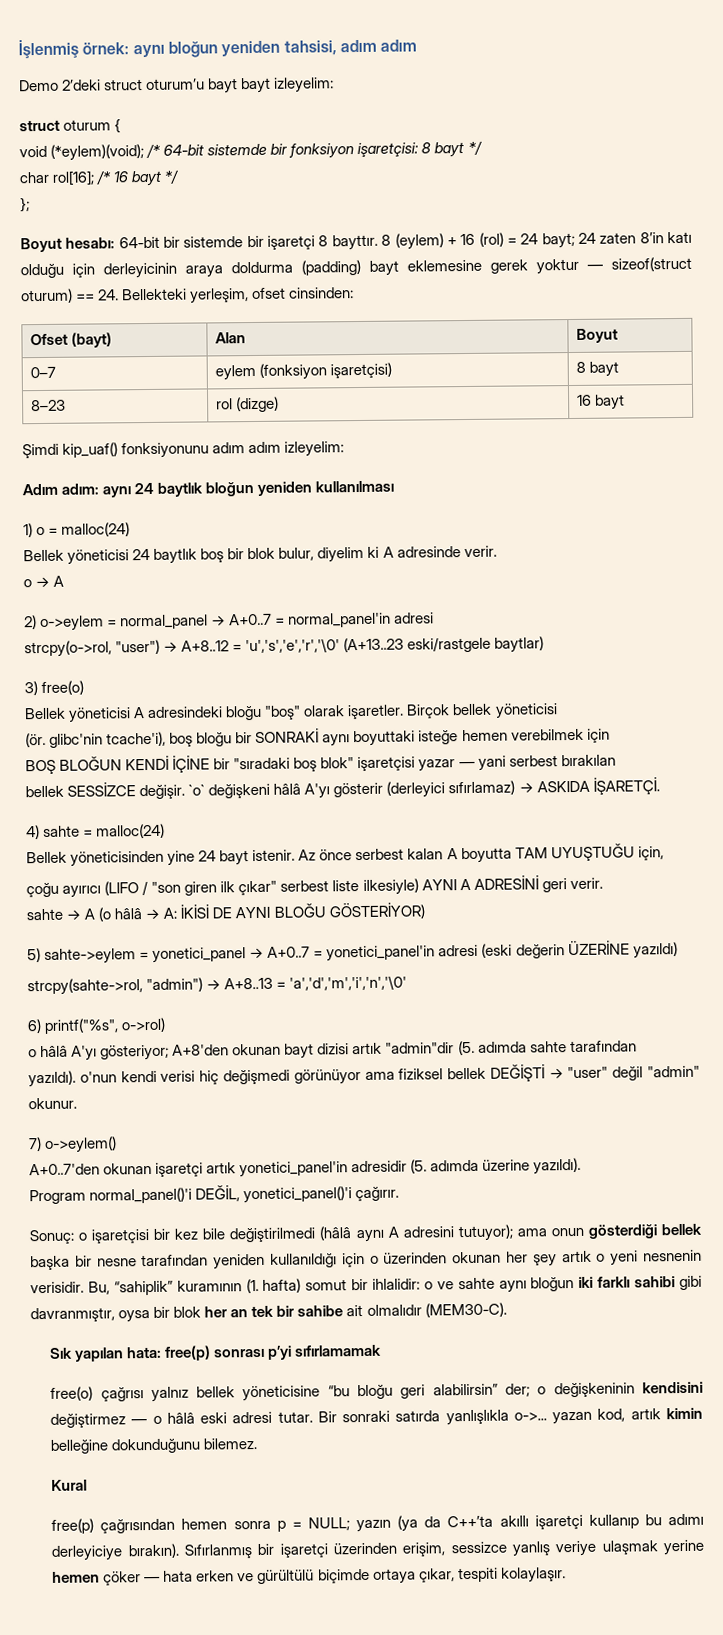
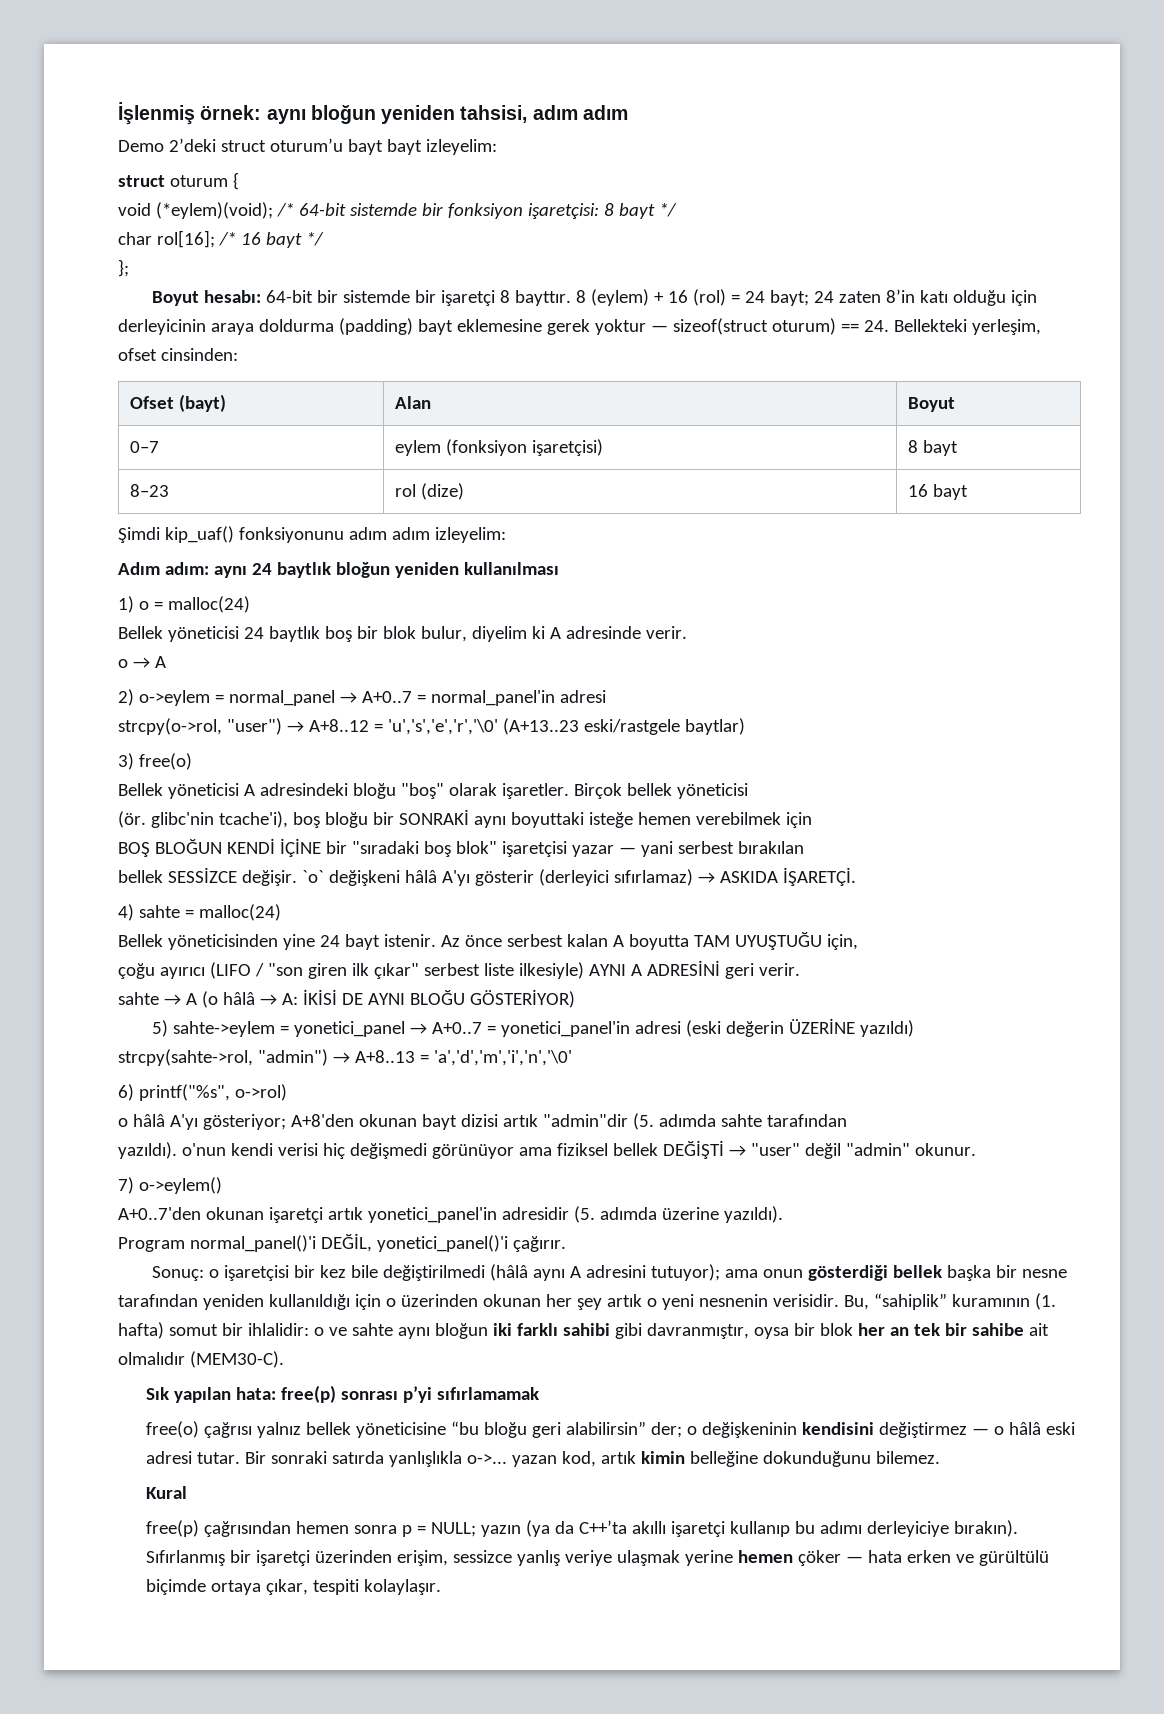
[236,396,280,413] (dizge) -> [420,483,464,500] (dize)

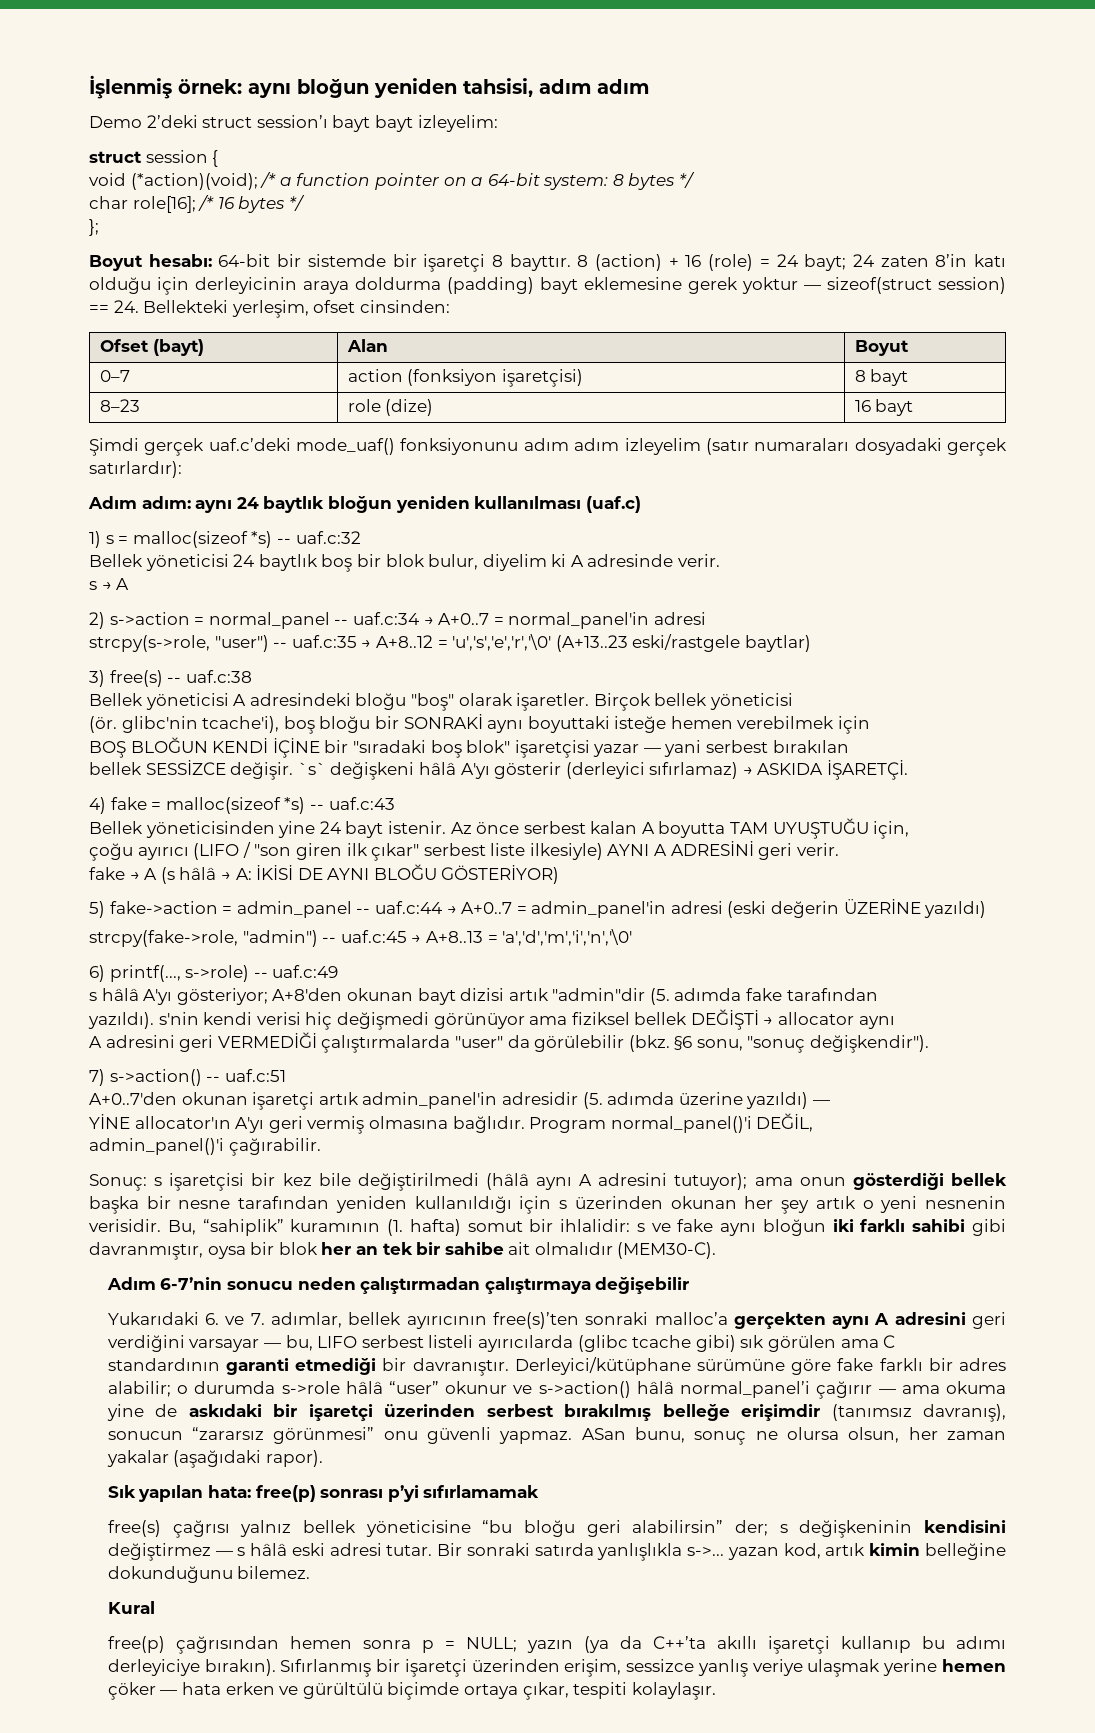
[269,138,343,152] oturum’u -> [256,115,328,128] session’ı
[169,175,228,187] oturum -> [145,150,208,163] session
[155,202,655,219] (*eylem)(void); /* 64-bit sistemde bir fonksiyon işaretçisi: 8 bayt -> [130,172,675,190] (*action)(void); /* a function pointer on a 64-bit system: 8 bytes
[156,230,215,248] rol[16]; -> [132,196,196,213] role[16];
[265,232,302,248] bayt -> [238,196,285,213] bytes
[590,289,649,306] (eylem) -> [594,254,662,271] (action)
[692,289,726,306] (rol) -> [708,254,754,271] (role)
[771,318,836,335] oturum) -> [938,277,1006,294] session)
[394,440,441,456] eylem -> [347,369,403,382] action
[394,484,416,497] rol -> [347,399,381,412] role
[164,526,506,543] kip_uaf() fonksiyonunu adım adım izleyelim: -> [144,438,1008,456] [89,461,182,478] gerçek uaf.c’deki mode_uaf() fonksiyonunu adım adım izleyelim (satır numaraları dosyadaki gerçek satırlardır):
(559, 568) none -> [585,496,641,513] (uaf.c)
[138,596,250,613] o = malloc(24) -> [105,531,361,548] s = malloc(sizeof *s) -- uaf.c:32
[118,659,128,668] o -> [89,581,97,590] s
[138,690,210,706] o->eylem -> [109,612,190,625] s->action
(335, 698) none -> [334,612,419,625] -- uaf.c:34
[118,718,282,735] strcpy(o->rol, "user") -> [89,635,357,652] strcpy(s->role, "user") -- uaf.c:35
[138,753,192,770] free(o) -> [109,670,252,687] free(s) -- uaf.c:38
[301,870,324,883] `o` -> [297,762,326,775] `s`
[138,904,281,921] sahte = malloc(24) -> [110,797,395,814] fake = malloc(sizeof *s) -- uaf.c:43
[118,991,218,1008] sahte → A (o -> [89,867,175,884] fake → A (s
[172,1021,630,1037] sahte->eylem = yonetici_panel → A+0..7 = yonetici_panel'in -> [109,901,667,918] fake->action = admin_panel -- uaf.c:44 → A+0..7 = admin_panel'in
[118,1049,328,1066] strcpy(sahte->rol, "admin") -> [89,930,407,947] strcpy(fake->role, "admin") -- uaf.c:45
[138,1084,287,1101] [118,1118,128,1127] printf("%s", o->rol) // o -> [109,965,339,982] [89,992,97,1001] printf(..., s->role) -- uaf.c:49 // s
[720,1114,762,1127] sahte -> [746,988,783,1001] fake
[181,1143,226,1156] o'nun -> [158,1012,199,1025] s'nin
[750,1143,976,1159] [118,1177,222,1194] "user" değil "admin" okunur. // 7) o->eylem() -> [778,1012,895,1029] [89,1032,930,1053] [89,1069,286,1086] allocator aynı // A adresini geri VERMEDİĞİ çalıştırmalarda "user" da görülebilir (bkz. §6 sonu, "sonuç değişkendir"). // 7) s->action() -- uaf.c:51
[367,1207,497,1223] yonetici_panel'in -> [362,1092,498,1109] admin_panel'in
[723,1206,783,1223] yazıldı). // -> [746,1092,830,1109] [89,1114,525,1134] yazıldı) — // YİNE allocator'ın A'yı geri vermiş olmasına bağlıdır.
[376,1235,566,1252] yonetici_panel()'i çağırır. -> [89,1138,321,1156] // admin_panel()'i çağırabilir.
[208,1269,219,1278] o -> [154,1177,163,1186] s
[385,1298,396,1307] o -> [559,1200,568,1209] s
[313,1323,393,1336] o ve sahte -> [636,1219,714,1232] s ve fake
(284, 1359) none -> [106,1277,690,1294] [107,1312,1006,1329] [107,1335,896,1352] [107,1357,1006,1376] [107,1381,1006,1399] [106,1404,1007,1422] [107,1427,1007,1445] [106,1450,324,1468] // Adım 6-7’nin sonucu neden çalıştırmadan çalıştırmaya değişebilir // Yukarıdaki 6. ve 7. adımlar, bellek ayırıcının free(s)’ten sonraki malloc’a gerçekten aynı A adresini geri verdiğini varsayar — bu, LIFO serbest listeli ayırıcılarda (glibc tcache gibi) sık görülen ama C standardının garanti etmediği bir davranıştır. Derleyici/kütüphane sürümüne göre fake farklı bir adres alabilir; o durumda s->role hâlâ “user” okunur ve s->action() hâlâ normal_panel’i çağırır — ama okuma yine de askıdaki bir işaretçi üzerinden serbest bırakılmış belleğe erişimdir (tanımsız davranış), sonucun “zararsız görünmesi” onu güvenli yapmaz. ASan bunu, sonuç ne olursa olsun, her zaman yakalar (aşağıdaki rapor).
[146,1421,200,1438] free(o) -> [107,1520,161,1537] free(s)
[687,1426,698,1435] o -> [779,1524,788,1533] s
[994,1426,1005,1435] o -> [237,1547,246,1556] s
[467,1454,508,1464] o->... -> [687,1546,725,1556] s->...

